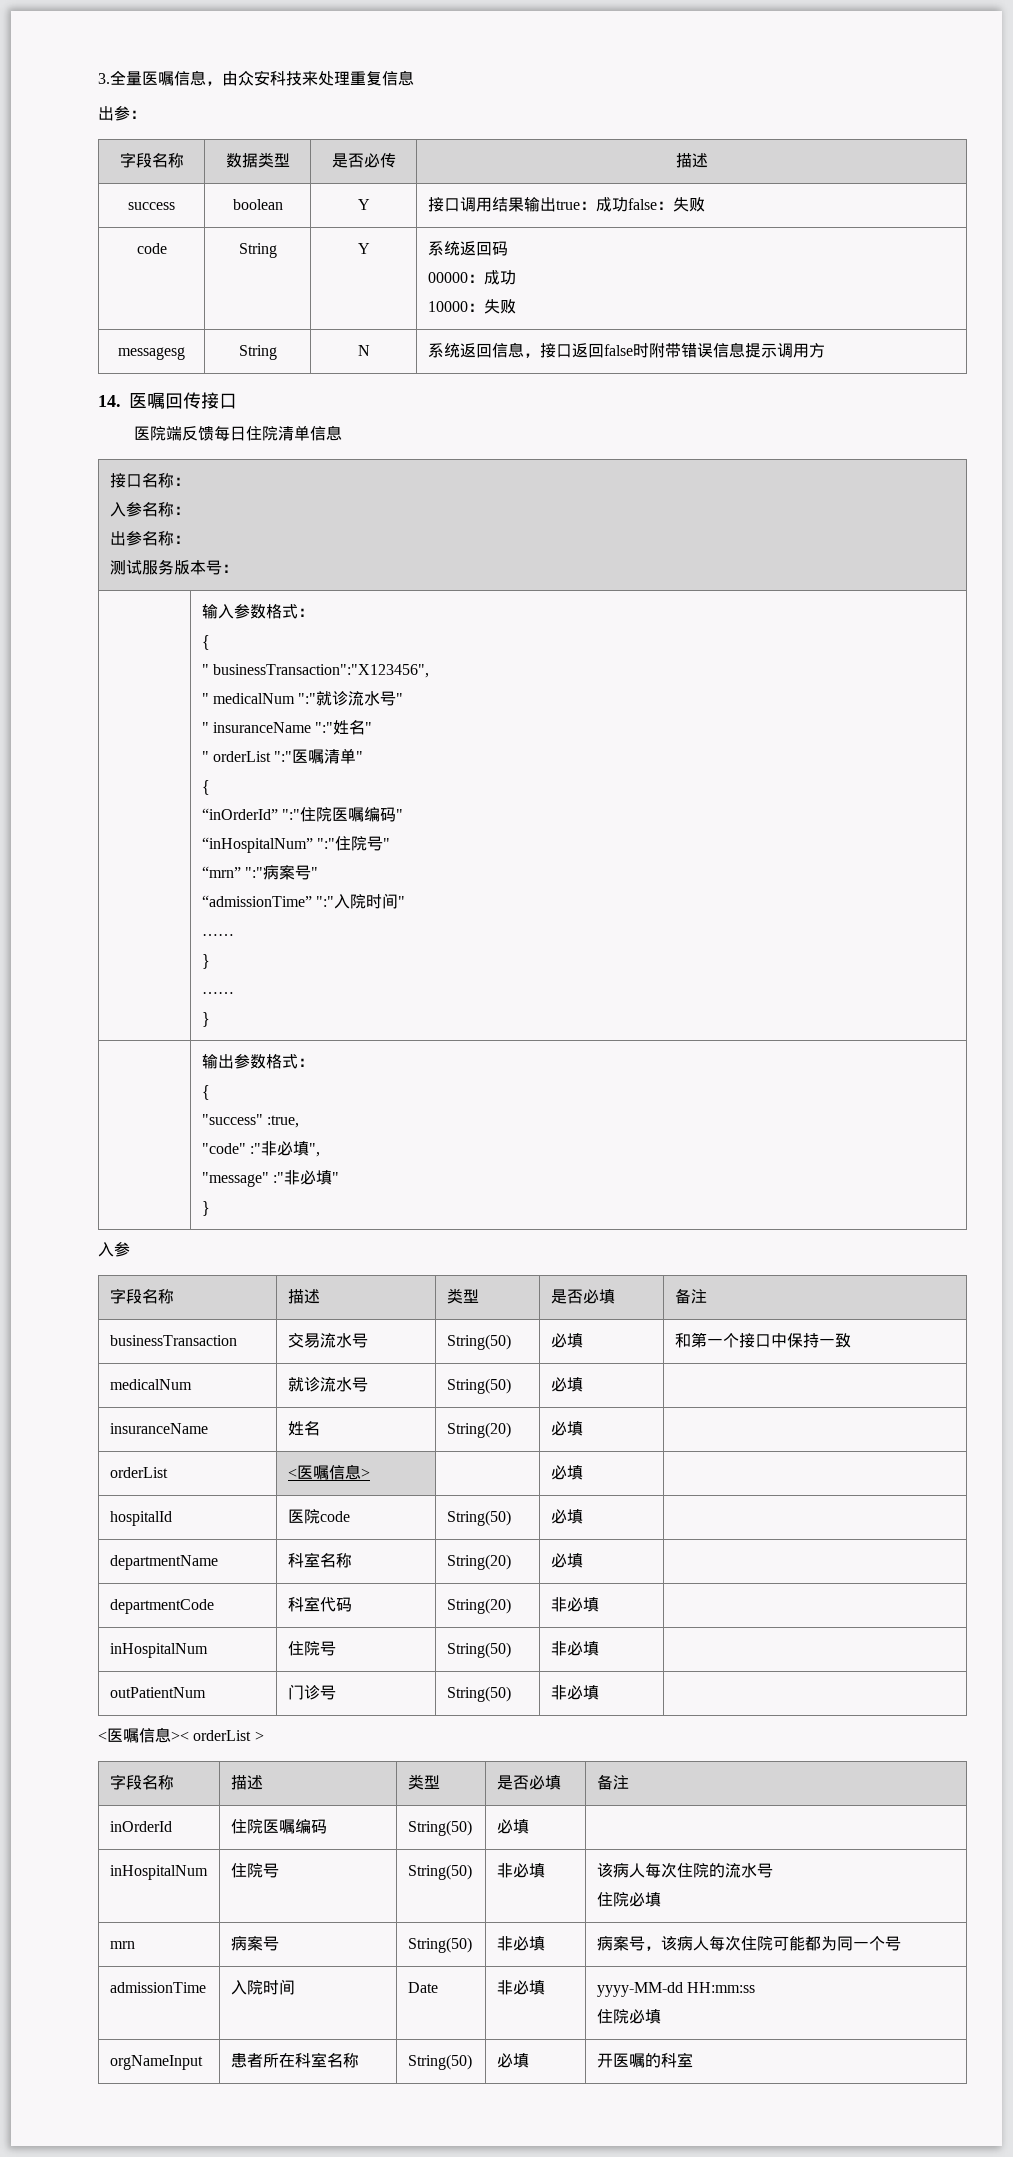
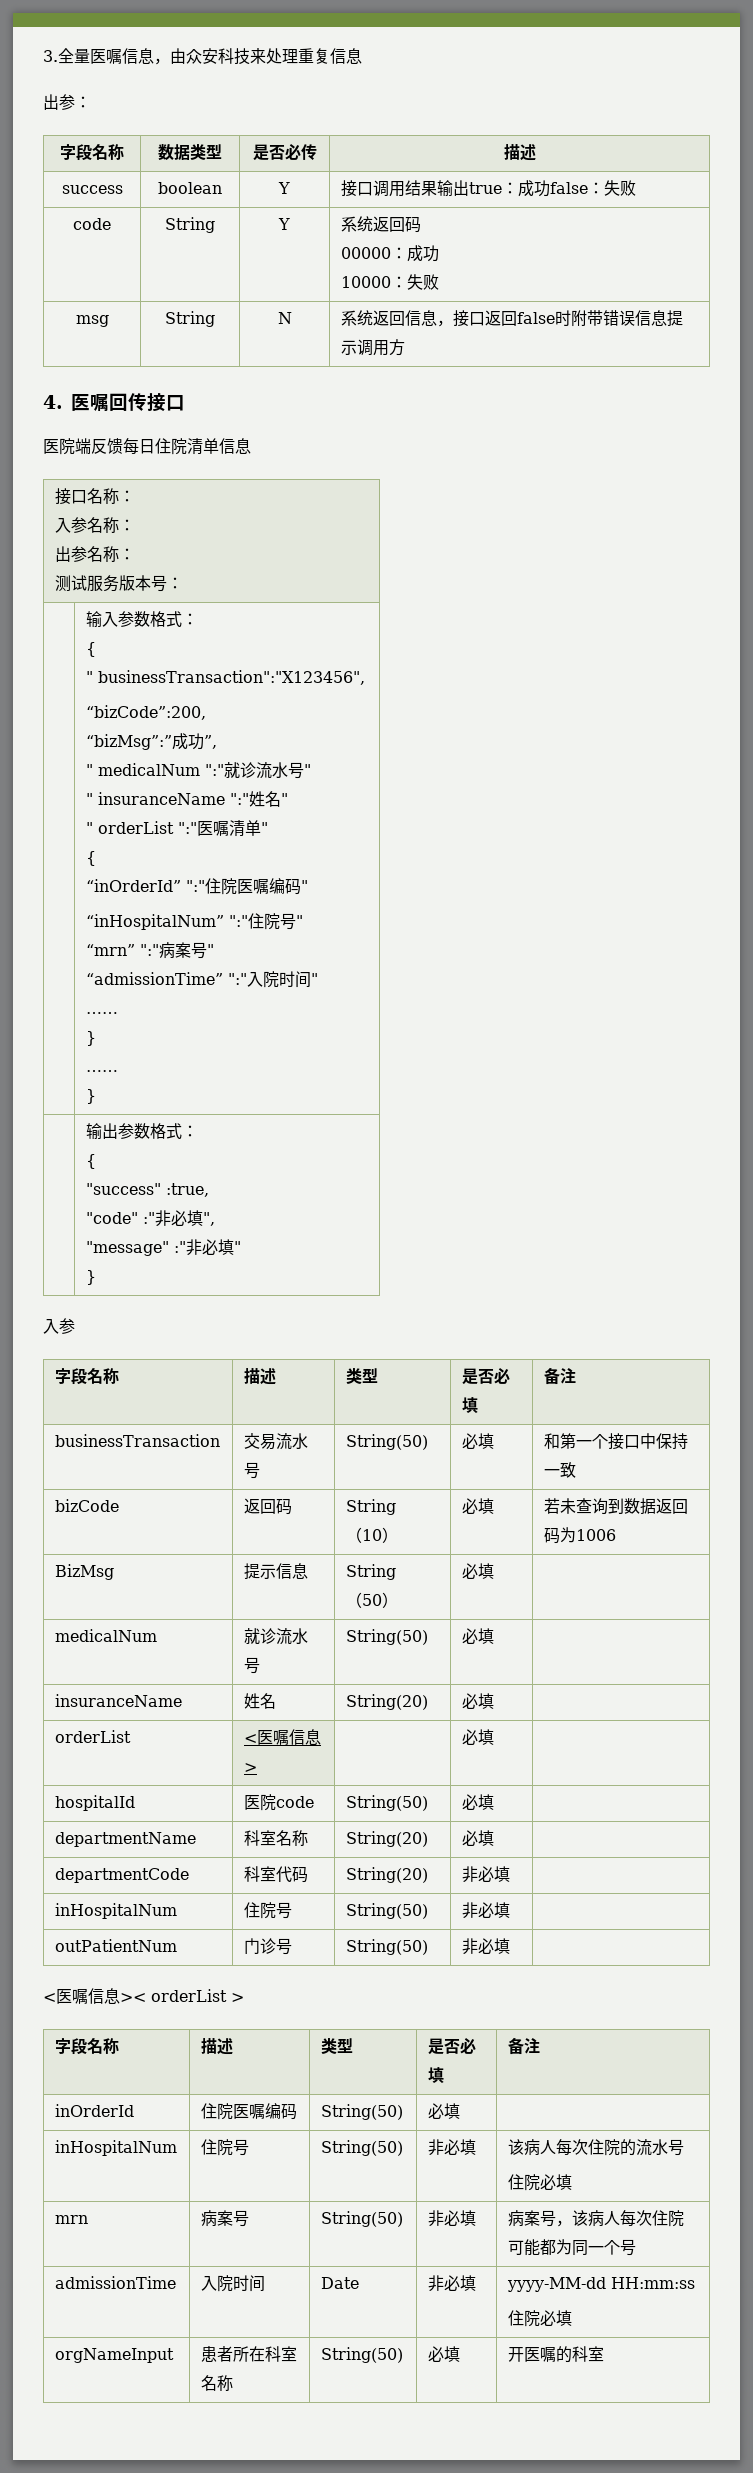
[118,347,185,360] messagesg -> [75,315,109,327] msg
[98,395,121,407] 14. -> [43,395,63,409] 4.
(430, 671) none -> [85,705,206,720] [85,733,217,750] // “bizCode”:200, // “bizMsg”:”成功”,
(851, 1340) none -> [54,1499,119,1512] [243,1498,292,1515] [345,1499,396,1515] [345,1527,398,1543] [461,1498,494,1514] [543,1498,688,1515] [543,1527,616,1544] [54,1564,114,1580] [243,1563,308,1580] [345,1564,396,1580] [345,1592,398,1608] [461,1563,494,1579] // bizCode | 返回码 | String（10） | 必填 | 若未查询到数据返回码为1006 // BizMsg | 提示信息 | String（50） | 必填 |

